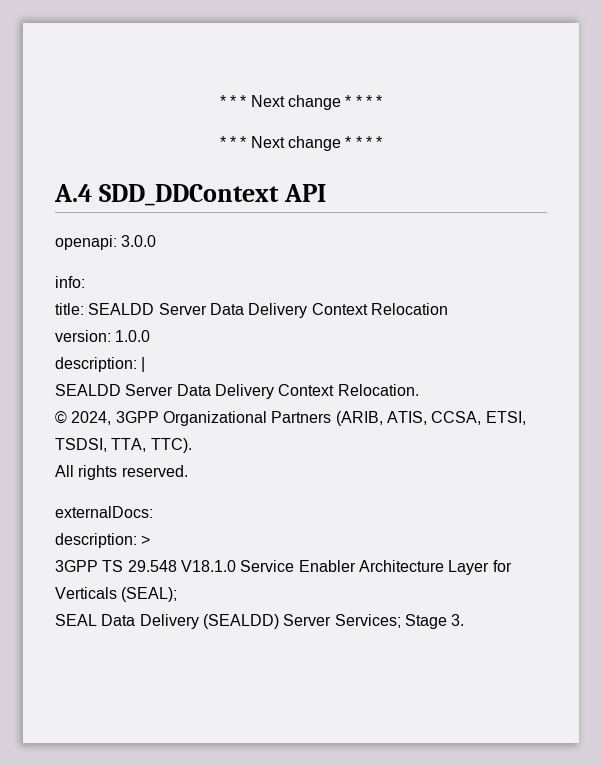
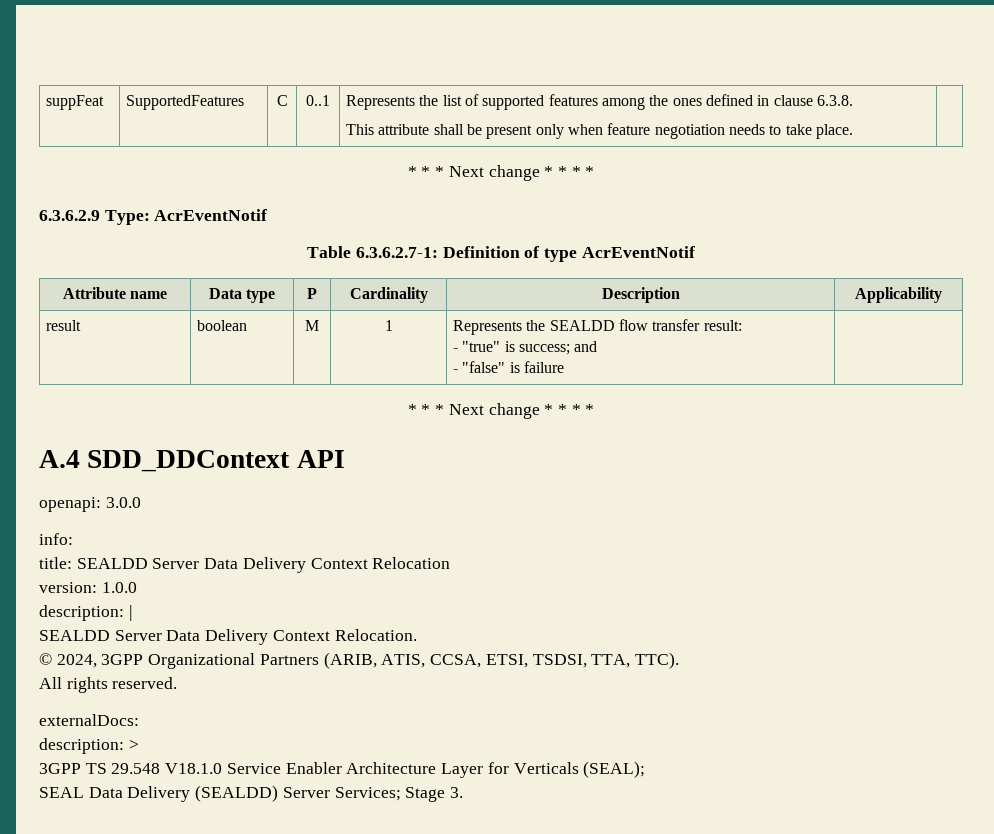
[219,95,383,110] * * * Next change * * * * -> [46,95,105,110] [126,95,245,110] [276,95,288,106] [306,95,330,106] [346,94,853,110] [346,123,853,139] [407,165,595,181] [39,209,268,225] [307,246,695,262] [62,287,168,299] [208,288,276,303] [307,288,317,299] [349,287,428,303] [601,287,680,303] [855,287,942,303] [46,320,82,331] [197,320,248,331] [305,320,319,331] [384,320,393,331] [453,319,742,335] [453,341,598,355] [453,361,565,373] suppFeat | SupportedFeatures | C | 0..1 | Represents the list of supported features among the ones defined in clause 6.3.8. // This attribute shall be present only when feature negotiation needs to take place. | // * * * Next change * * * * // 6.3.6.2.9 Type: AcrEventNotif // Table 6.3.6.2.7-1: Definition of type AcrEventNotif // Attribute name | Data type | P | Cardinality | Description | Applicability // result | boolean | M | 1 | Represents the SEALDD flow transfer result: // - "true" is success; and // - "false" is failure |

